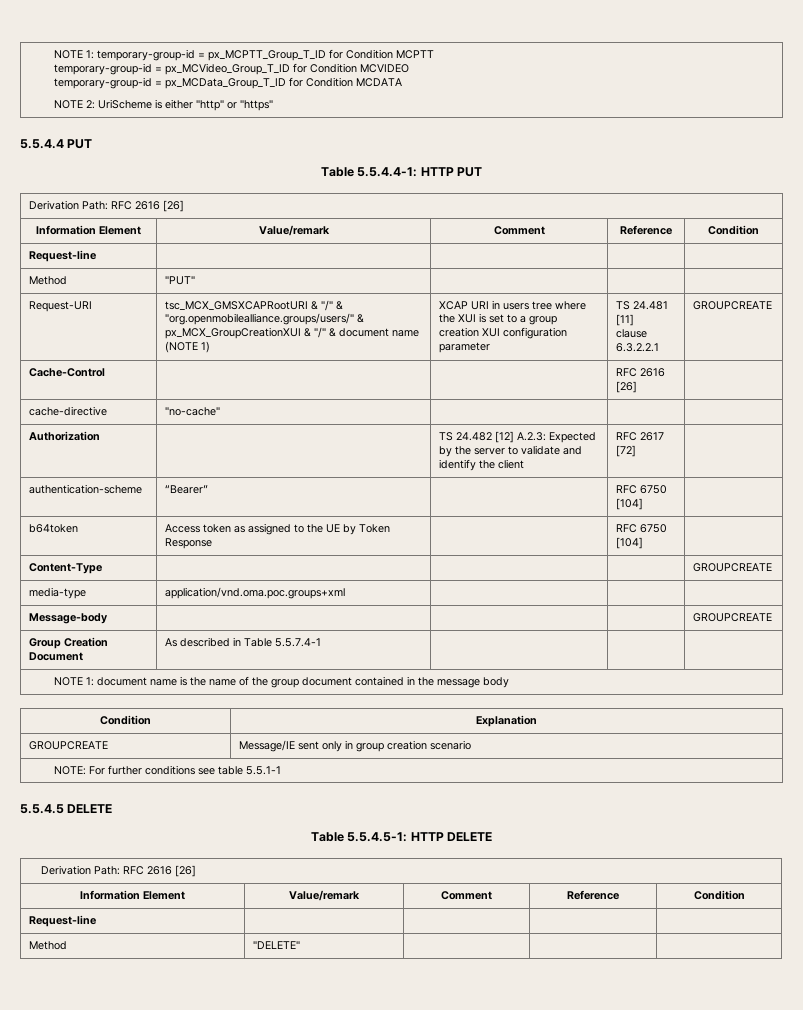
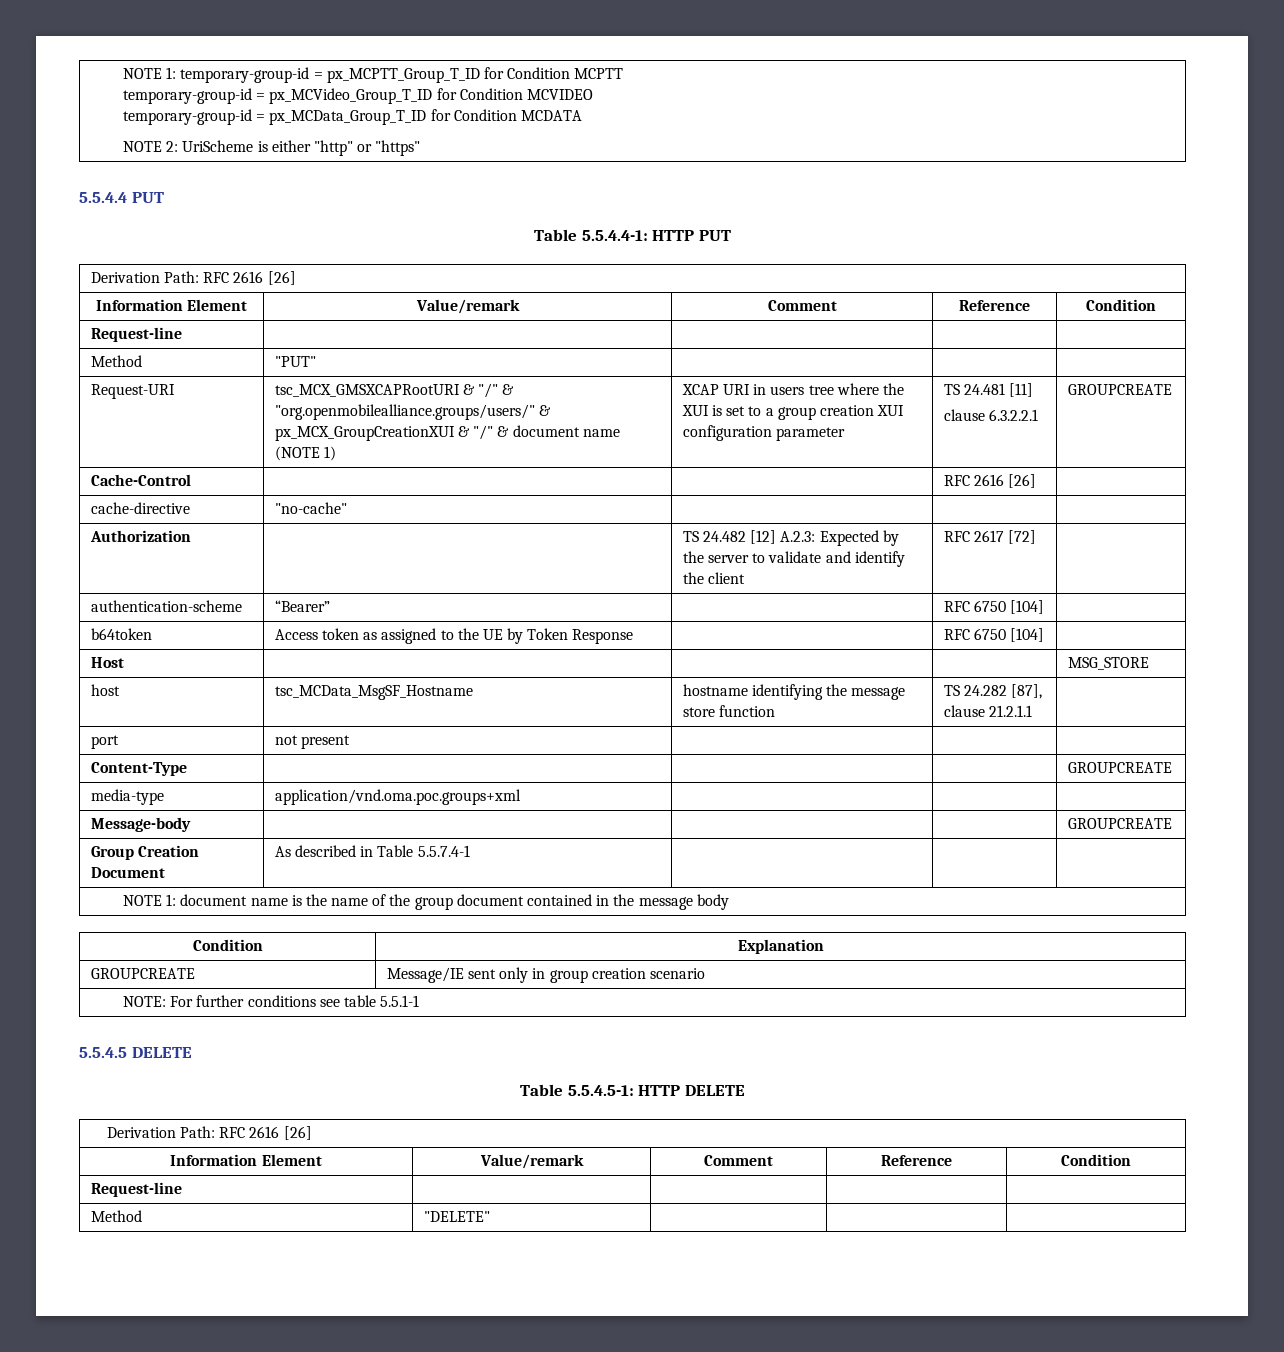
(643, 543) none -> [90,657,124,668] [1067,657,1149,670] [90,684,120,696] [274,685,473,700] [682,684,906,700] [682,705,775,717] [943,684,1043,699] [943,705,1032,717] [90,735,119,749] [274,735,350,749] // Host | | | | MSG_STORE // host | tsc_MCData_MsgSF_Hostname | hostname identifying the message store function | TS 24.282 [87], clause 21.2.1.1 | // port | not present | | |

